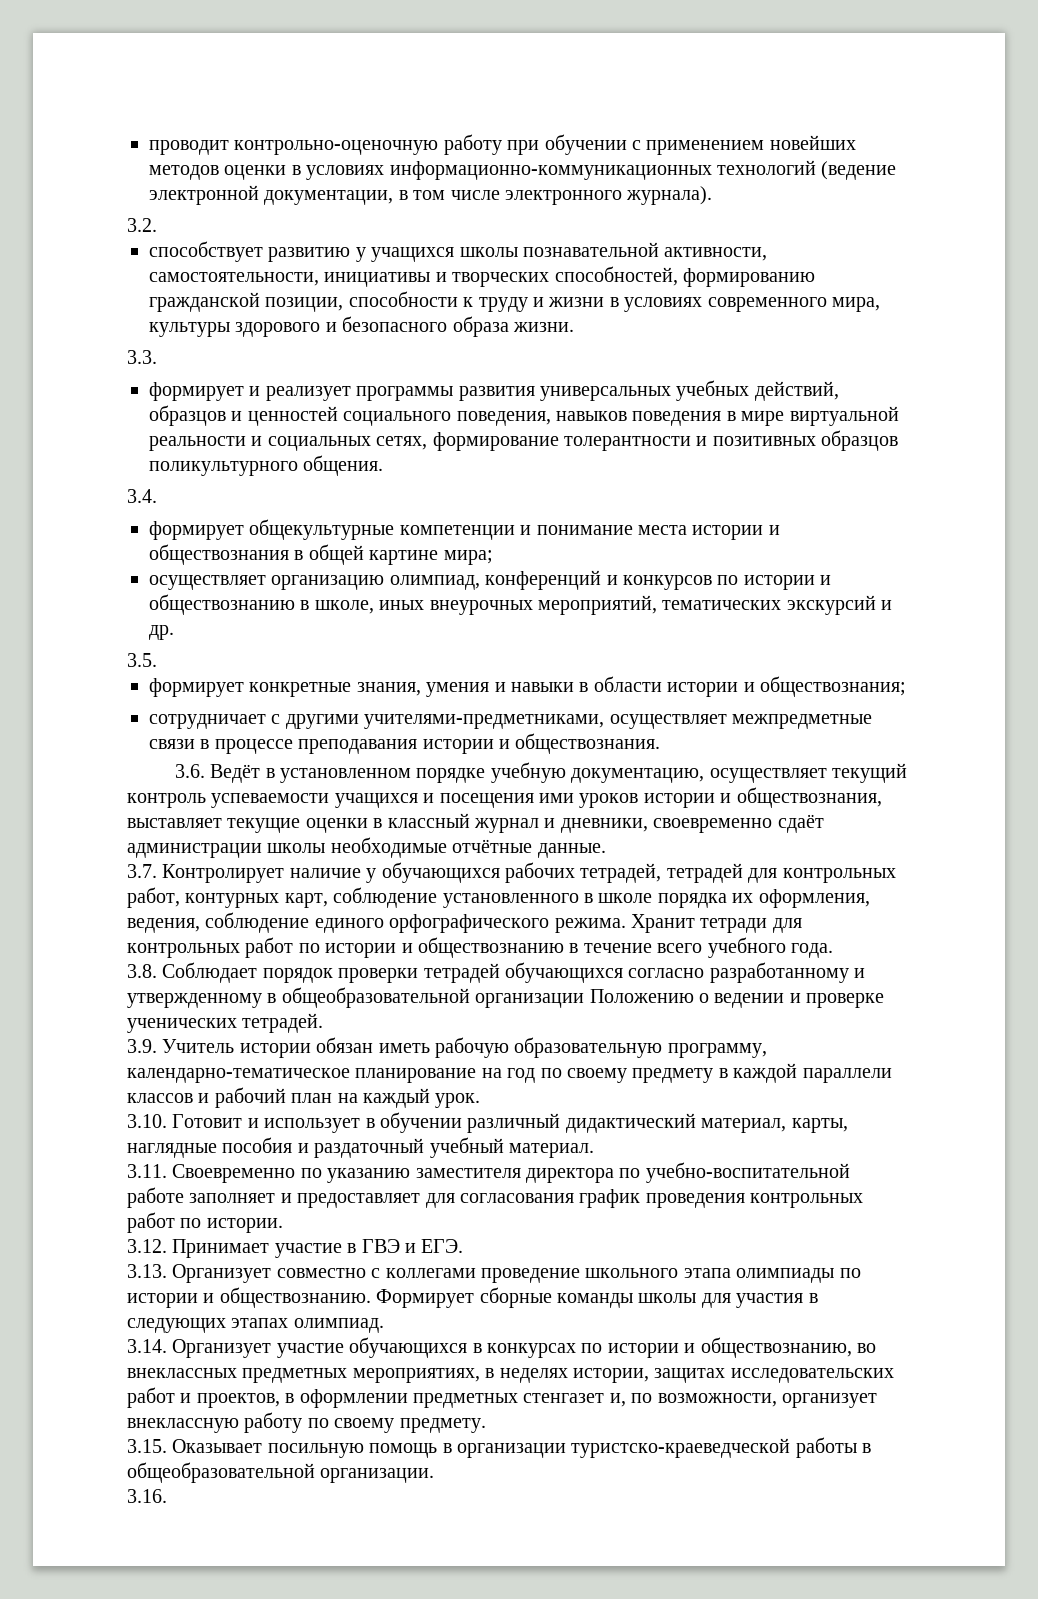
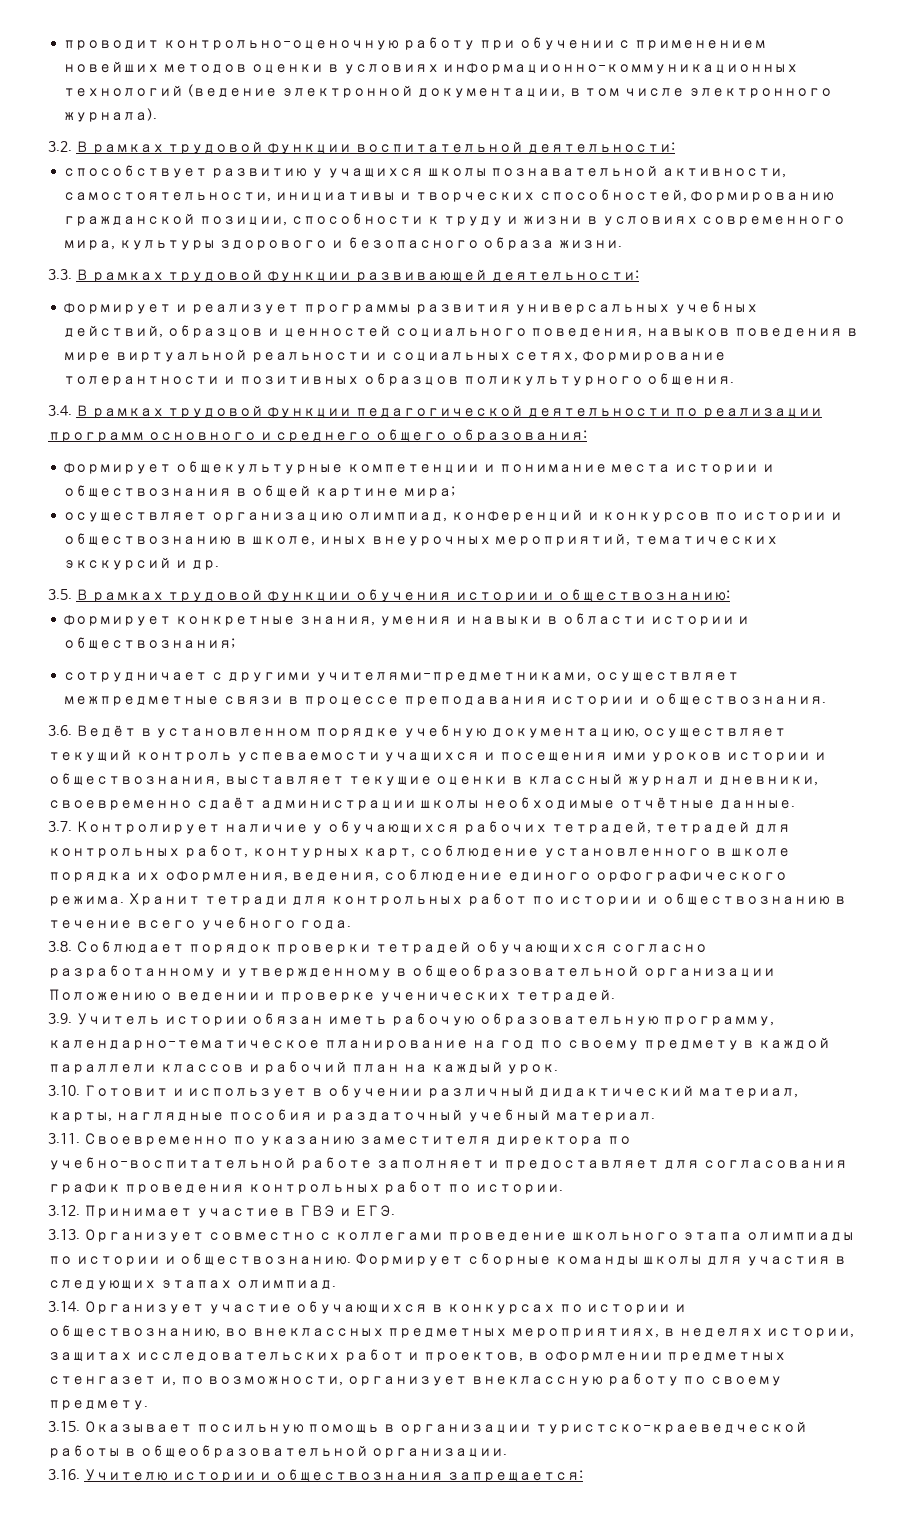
(157, 225) none -> [75,141,675,154] В рамках трудовой функции воспитательной деятельности:
(157, 357) none -> [75,269,639,282] В рамках трудовой функции развивающей деятельности:
(157, 496) none -> [75,405,823,418] [48,429,587,442] В рамках трудовой функции педагогической деятельности по реализации программ основного и среднего общего образования:
(157, 660) none -> [75,589,731,602] В рамках трудовой функции обучения истории и обществознанию:
(167, 1496) none -> [83,1469,583,1482] Учителю истории и обществознания запрещается:

